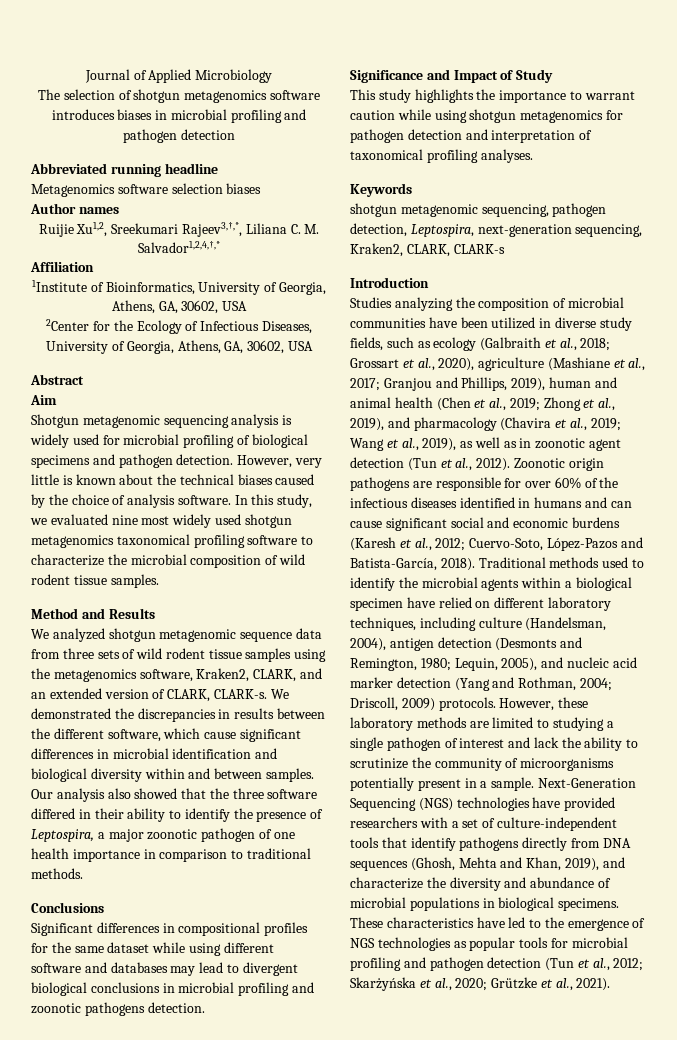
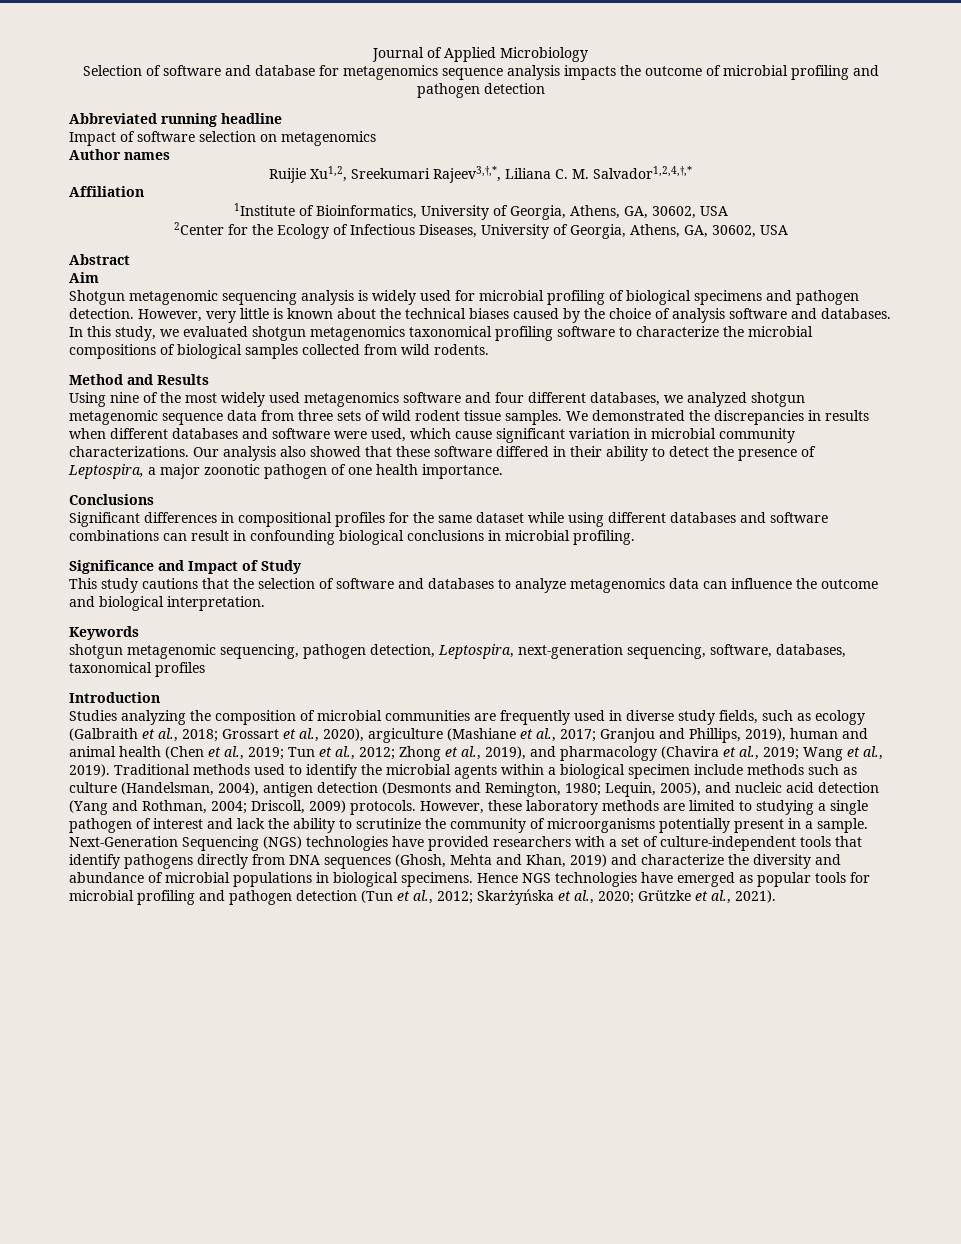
[38,89,320,103] [51,109,168,120] The selection of shotgun metagenomics software introduces biases in -> [82,65,721,80] Selection of software and database for metagenomics sequence analysis impacts the outcome of
[31,183,262,197] Metagenomics software selection biases -> [69,131,376,146] Impact of software selection on metagenomics
[177,495,231,505] software. -> [729,308,891,319] software and databases.
[111,514,241,528] nine most widely used -> (248, 331) none
[190,554,305,568] [31,574,159,588] [31,608,155,619] [31,629,49,639] composition of wild rodent tissue samples. // Method and Results // We -> [69,344,489,359] [69,374,209,385] [69,392,683,407] compositions of biological samples collected from wild rodents. // Method and Results // Using nine of the most widely used metagenomics software and four different databases, we
[245,648,327,662] [31,668,322,682] [31,688,267,702] samples using the metagenomics software, Kraken2, CLARK, and an extended version of CLARK, CLARK-s. -> [505,410,562,425] samples.
[276,708,325,719] [31,728,161,742] between the different software, -> [69,428,406,442] when different databases and software were used,
[31,748,278,759] [31,768,314,782] differences in microbial identification and biological diversity within and between samples. -> [569,428,795,443] [69,446,189,457] variation in microbial community characterizations.
[209,788,264,799] the three -> [396,446,430,457] these
[184,808,230,822] identify -> [669,446,709,457] detect
[72,848,311,862] [31,868,83,879] importance in comparison to traditional methods. -> [422,464,503,479] importance.
[31,962,298,976] [31,982,314,996] [31,1002,205,1016] software and databases may lead to divergent biological conclusions in microbial profiling and zoonotic pathogens detection. -> [670,512,828,523] [69,530,635,545] databases and software combinations can result in confounding biological conclusions in microbial profiling.
[414,89,635,103] [350,109,623,123] [350,129,593,143] [350,149,533,163] highlights the importance to warrant caution while using shotgun metagenomics for pathogen detection and interpretation of taxonomical profiling analyses. -> [142,578,878,593] [69,596,265,611] cautions that the selection of software and databases to analyze metagenomics data can influence the outcome and biological interpretation.
[350,243,505,257] Kraken2, CLARK, CLARK-s -> [710,644,846,658] [69,662,205,677] software, databases, taxonomical profiles
[428,317,536,329] have been utilized -> [474,710,605,725] are frequently used
[478,357,545,371] agriculture -> [368,728,443,743] argiculture
(540, 404) none -> [288,746,395,760] Tun et al., 2012;
[422,437,622,451] [350,457,604,471] [350,477,619,491] [350,497,632,508] [350,517,620,531] [350,537,643,551] [350,558,475,571] 2019), as well as in zoonotic agent detection (Tun et al., 2012). Zoonotic origin pathogens are responsible for over 60% of the infectious diseases identified in humans and can cause significant social and economic burdens (Karesh et al., 2012; Cuervo-Soto, López-Pazos and Batista-García, 2018). -> [69,764,110,777] 2019).
[406,597,611,611] [350,617,476,631] have relied on different laboratory techniques, including -> [694,764,857,775] include methods such as
[350,677,393,688] marker -> (814, 787) none
[564,858,599,871] 2019), -> [570,854,607,867] 2019)
[350,917,646,931] [350,937,451,951] These characteristics have led to the emergence of NGS technologies -> [477,872,735,887] Hence NGS technologies have emerged

